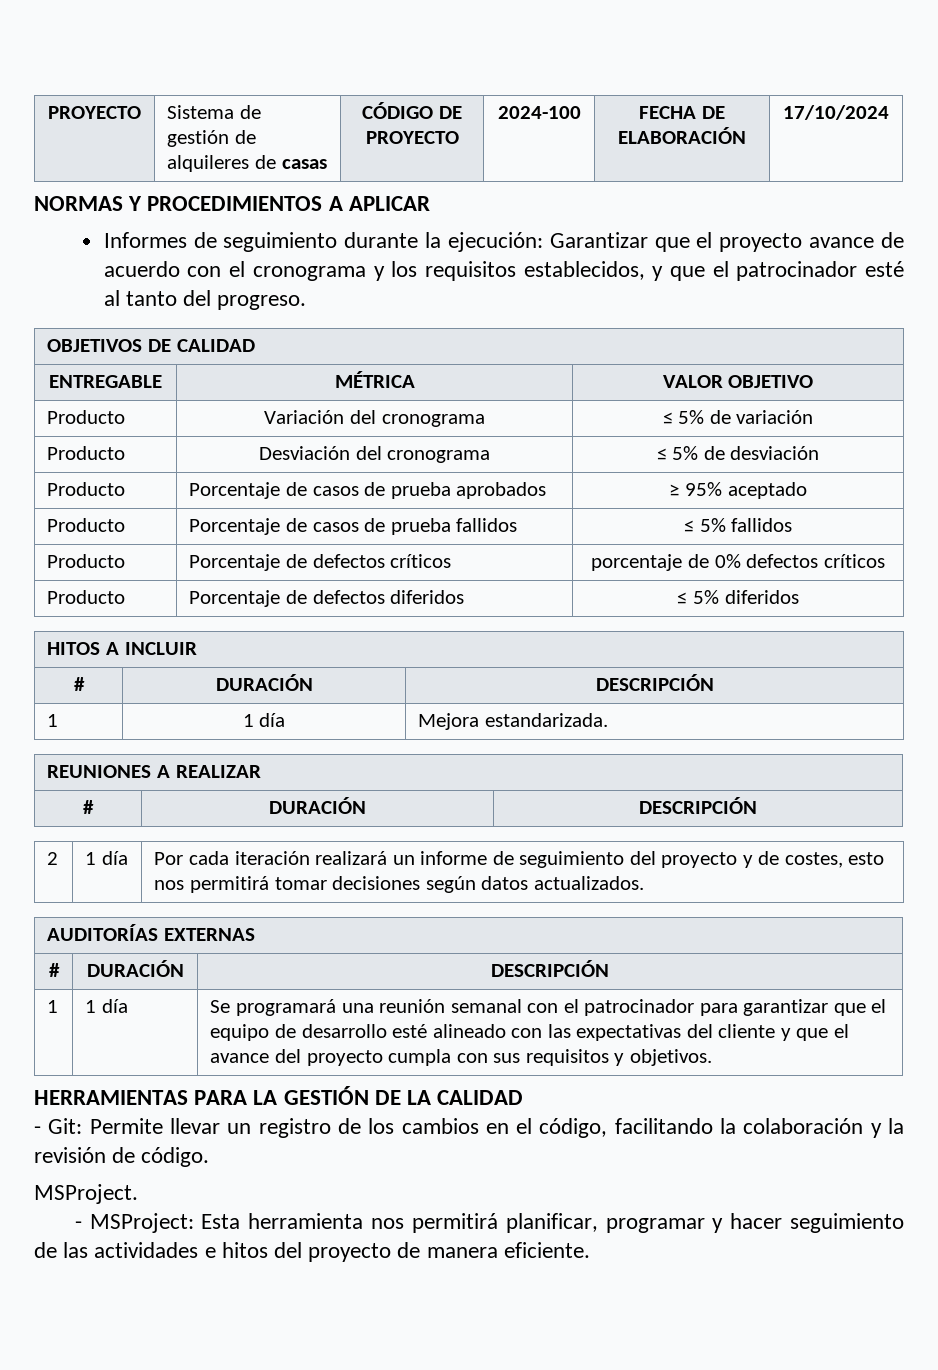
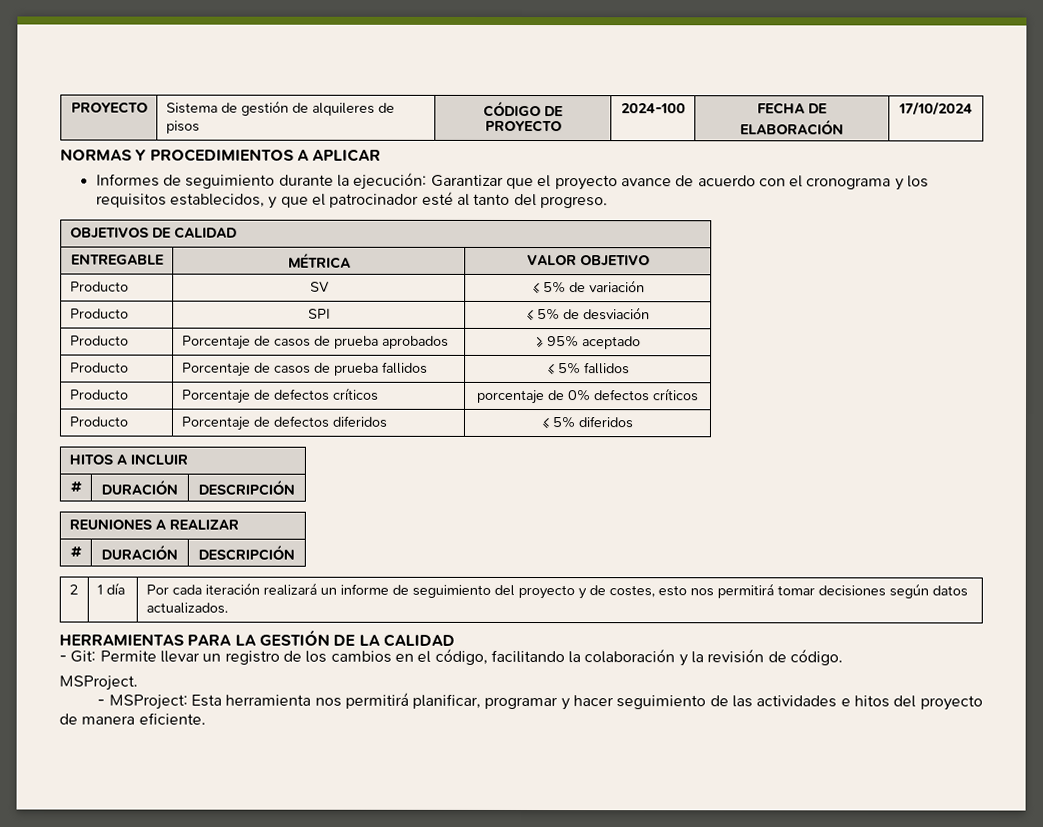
[281,159,327,169] casas -> [165,120,200,134] pisos
[264,410,485,427] Variación del cronograma -> [309,281,330,292] SV
[258,446,491,463] Desviación del cronograma -> [307,308,331,319] SPI
[47,714,59,727] [242,713,286,727] [418,713,609,730] // 1 | 1 día | Mejora estandarizada. -> (295, 487) none
[47,924,256,941] [48,963,60,977] [86,960,184,977] [491,960,609,977] [47,1000,59,1013] [85,999,129,1013] [210,999,887,1016] [210,1024,849,1041] [210,1049,712,1066] // AUDITORÍAS EXTERNAS // # | DURACIÓN | DESCRIPCIÓN // 1 | 1 día | Se programará una reunión semanal con el patrocinador para garantizar que el equipo de desarrollo esté alineado con las expectativas del cliente y que el avance del proyecto cumpla con sus requisitos y objetivos. -> (228, 608) none

